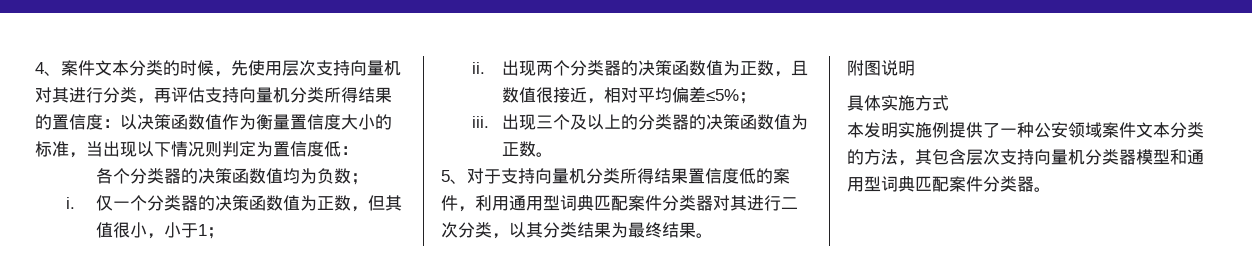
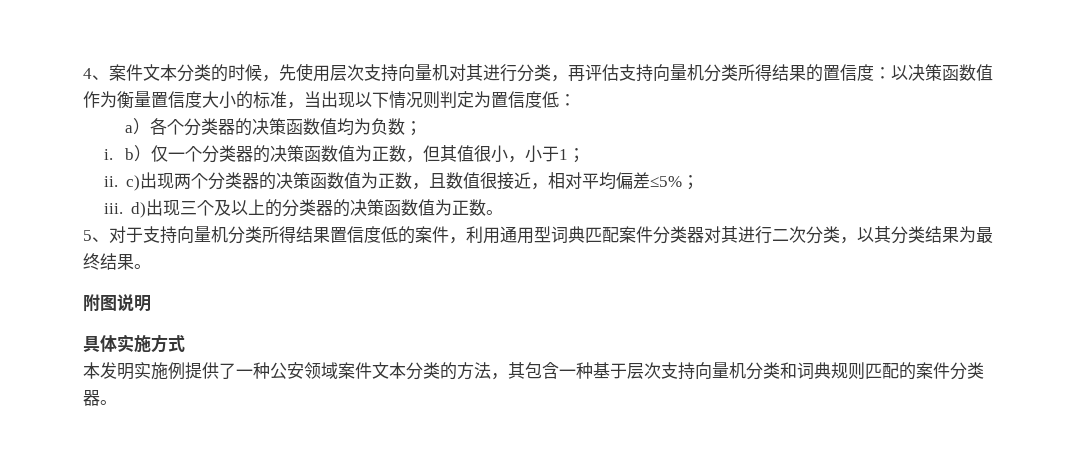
(358, 150) none -> [124,118,150,135] a）
(75, 203) none -> [124,145,151,162] b）
(485, 68) none -> [126,175,141,191] c)
(489, 122) none -> [131,202,147,218] d)
(966, 157) none -> [559,362,627,379] 一种基于
[1119,149,1204,165] [847,176,949,192] 器模型和通用型词典匹配 -> [780,362,916,380] 和词典规则匹配的

